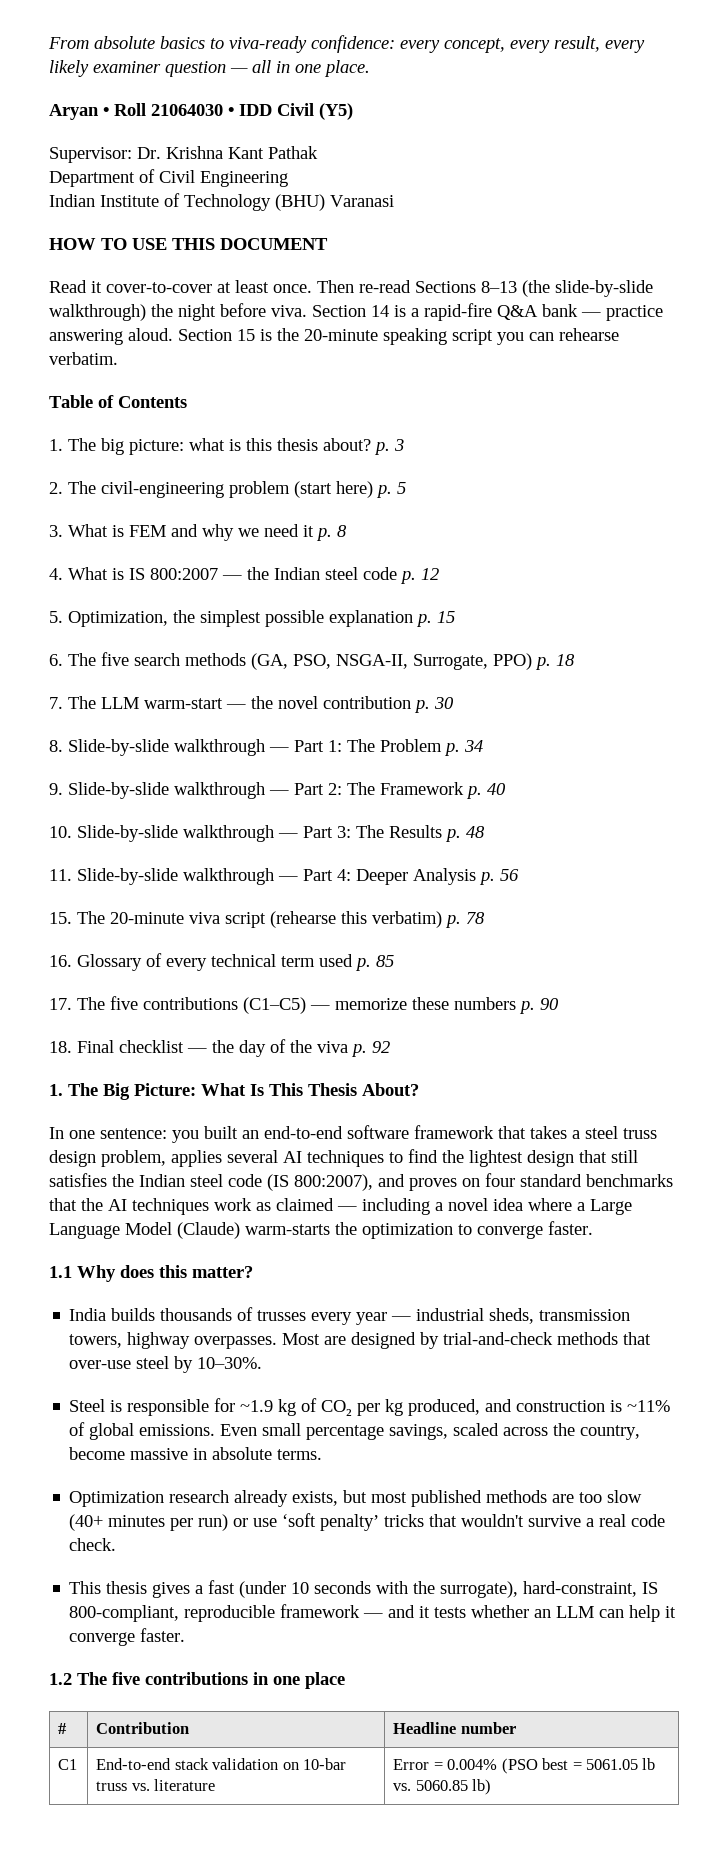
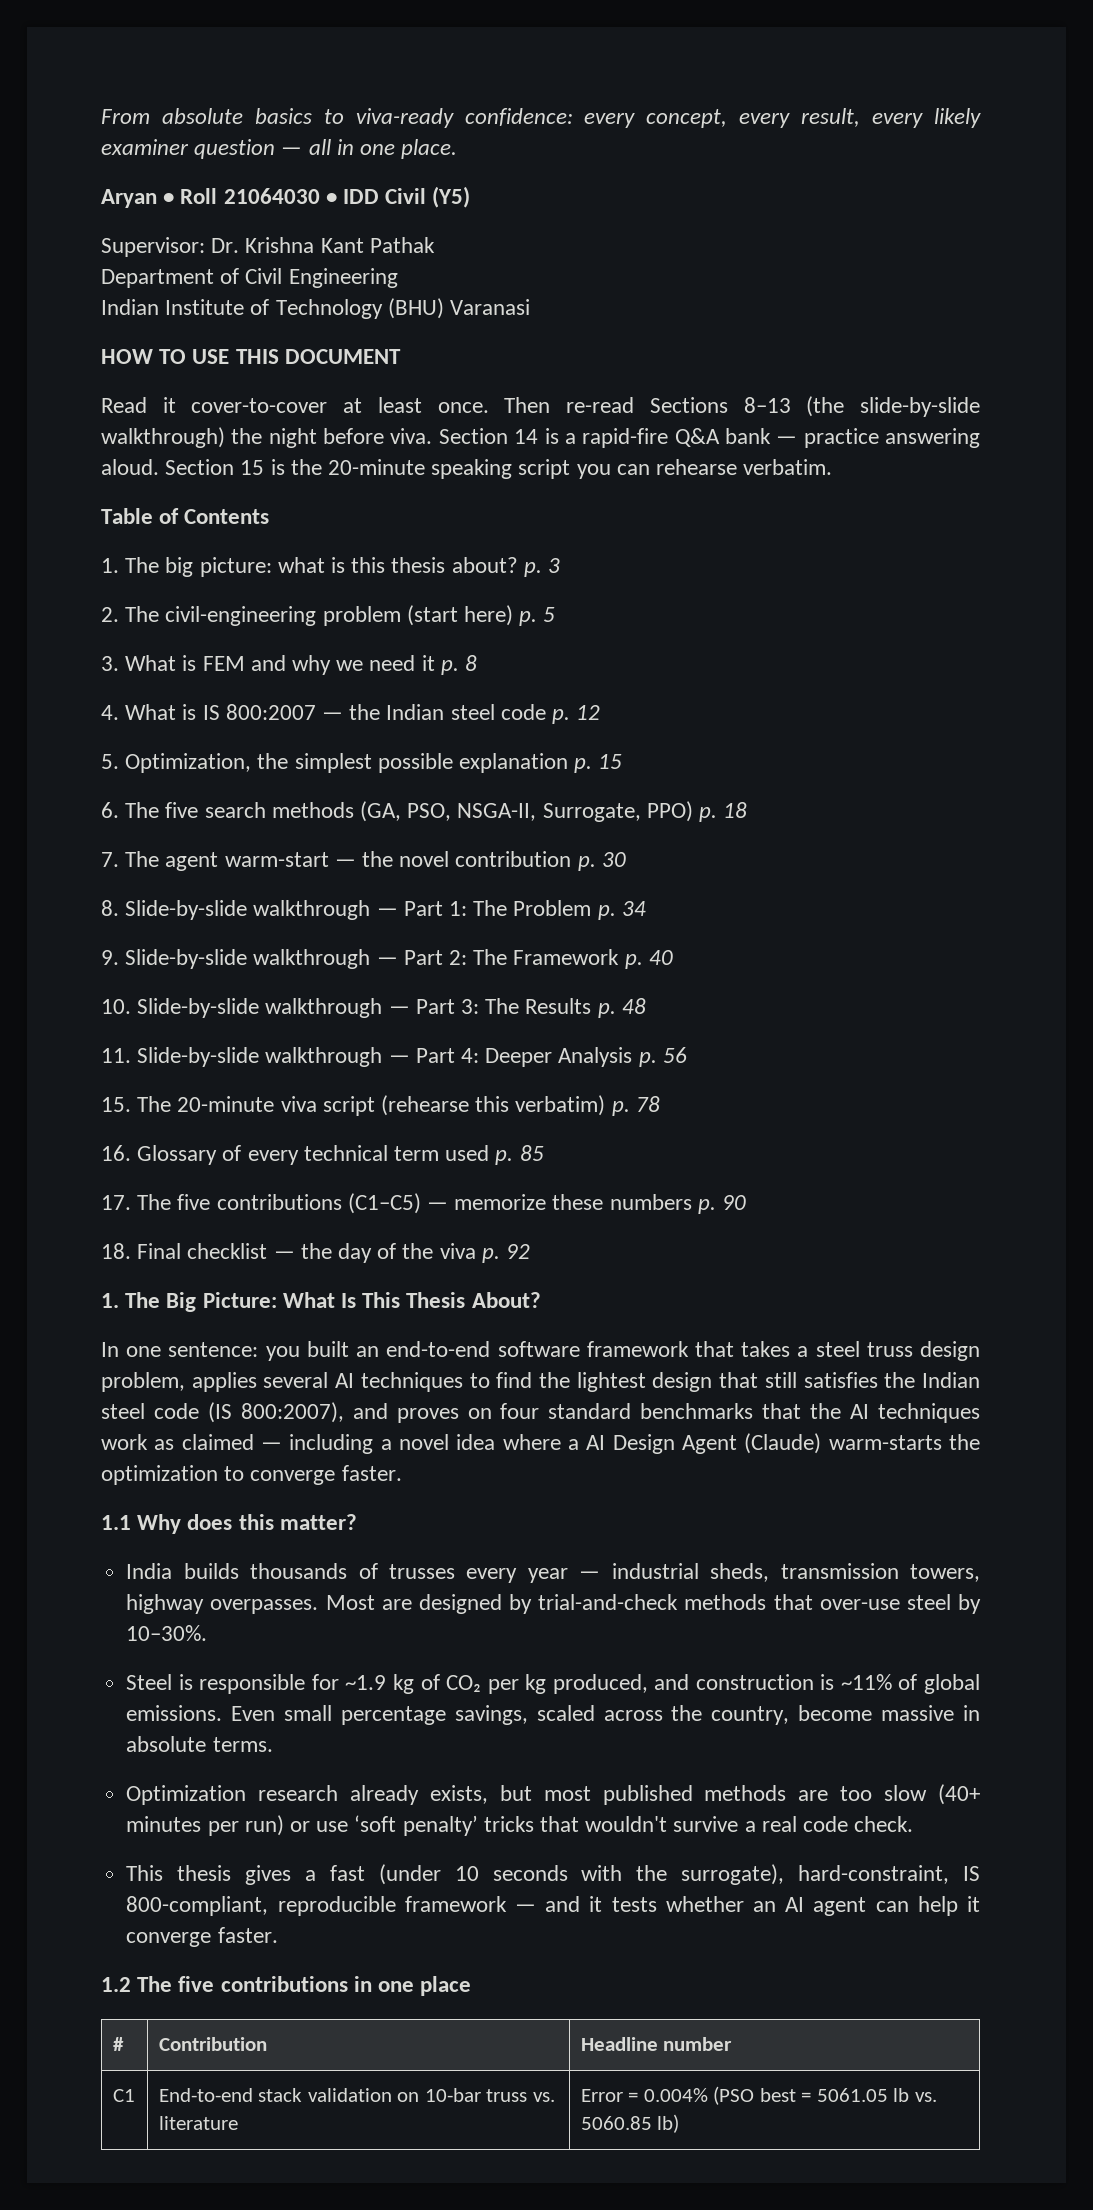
[101,697,139,709] LLM -> [165,852,219,871] agent
[590,1199,632,1215] [49,1222,172,1239] Large Language Model -> [586,1434,737,1454] AI Design Agent
[556,1606,595,1618] LLM -> [785,1897,867,1916] AI agent

